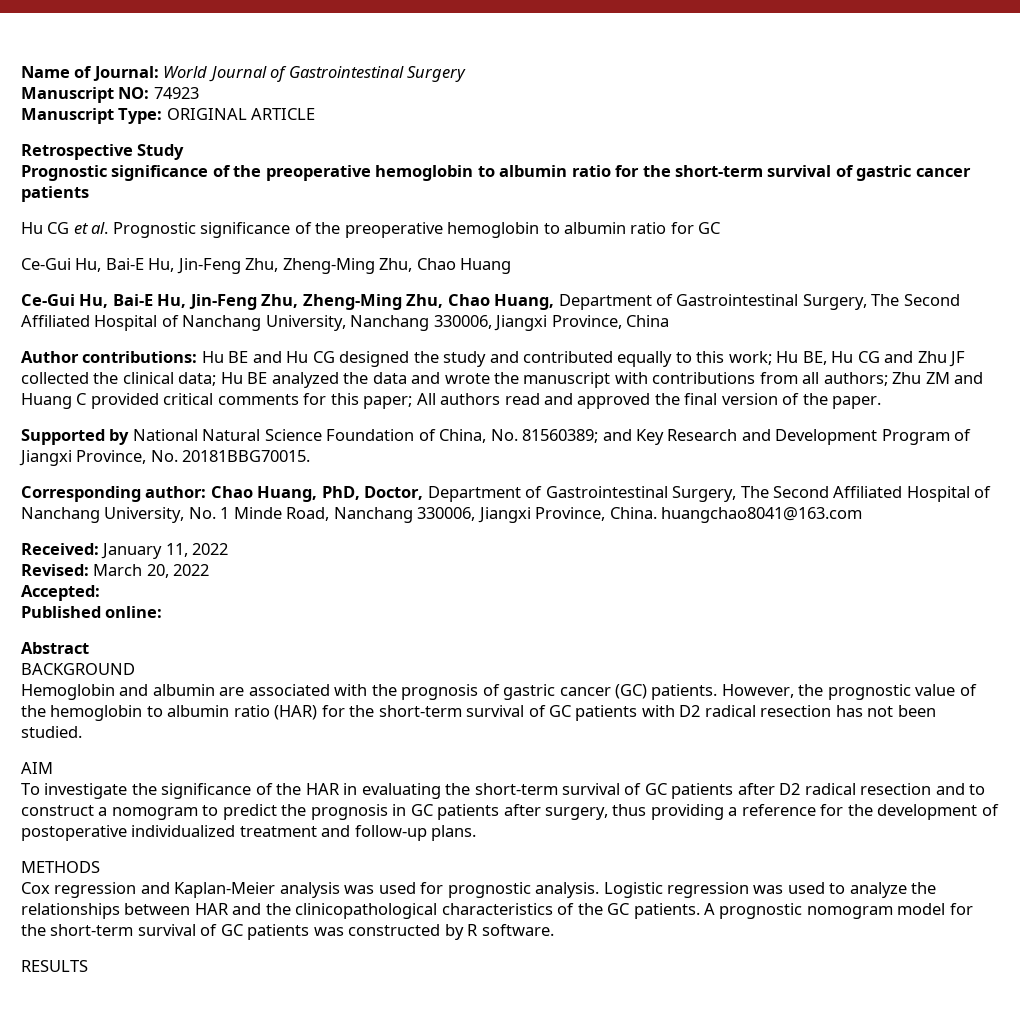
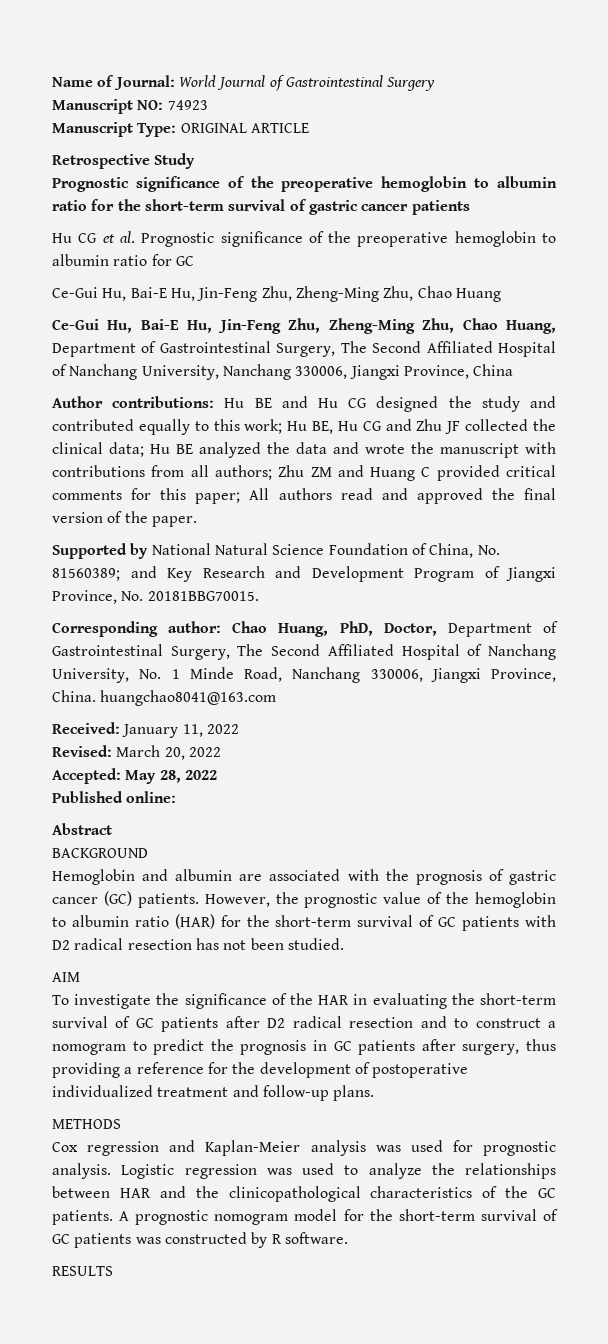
(100, 593) none -> [125,770,217,784] May 28, 2022

